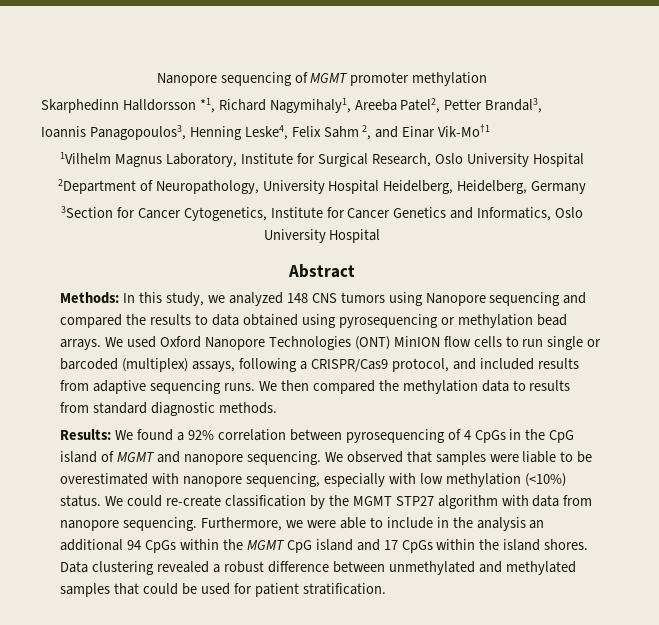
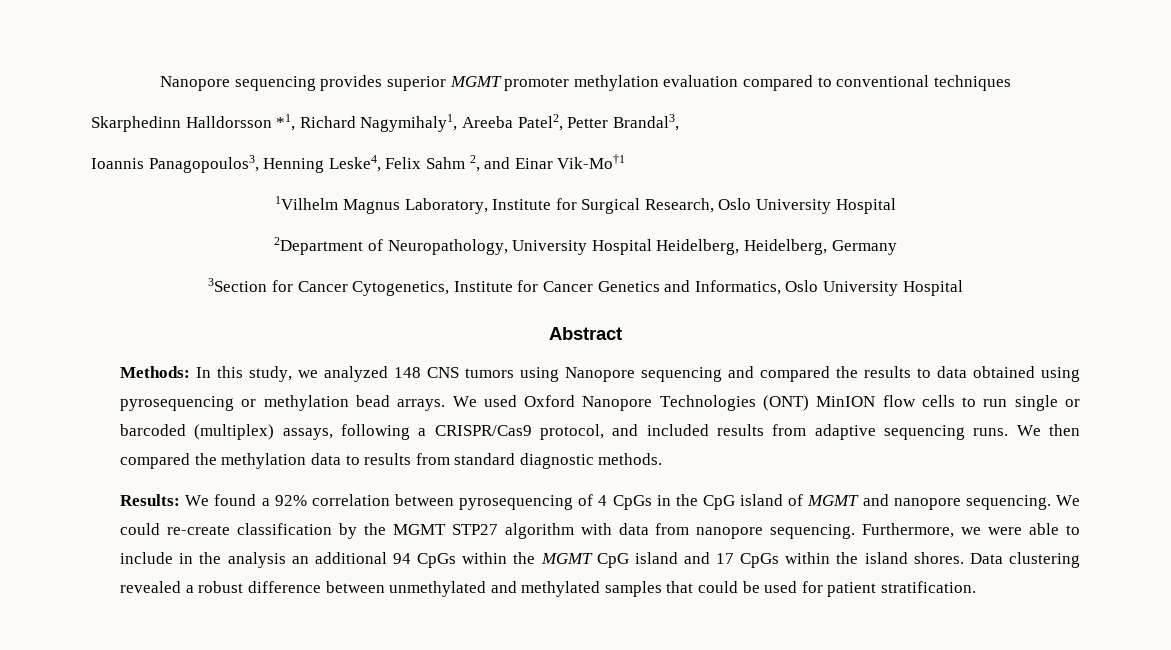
[156,72,308,86] Nanopore sequencing of -> [160,75,447,91] Nanopore sequencing provides superior
(488, 79) none -> [663,75,1011,91] evaluation compared to conventional techniques
[346,451,593,465] [60,473,566,487] [60,495,124,507] observed that samples were liable to be overestimated with nanopore sequencing, especially with low methylation (<10%) status. We -> (1081, 500) none

